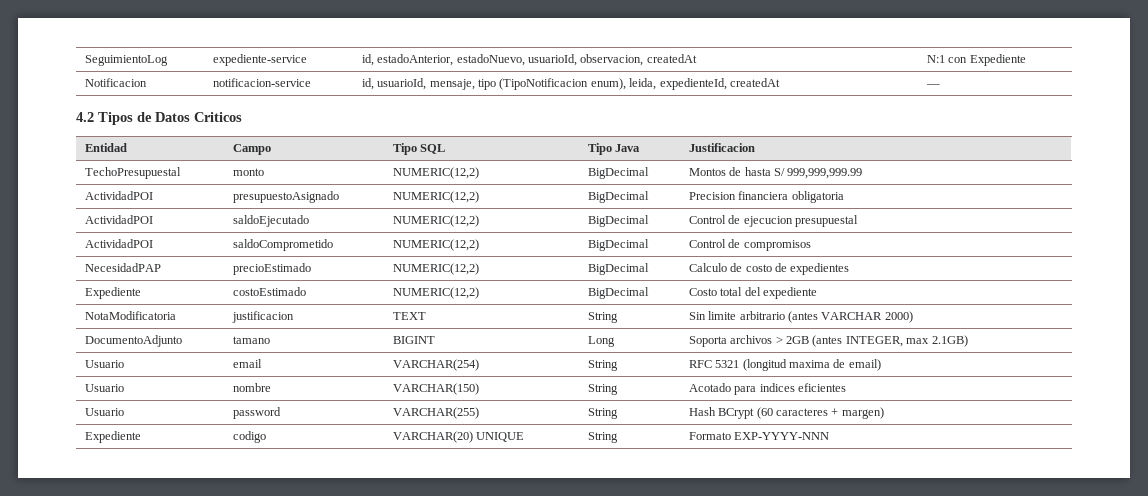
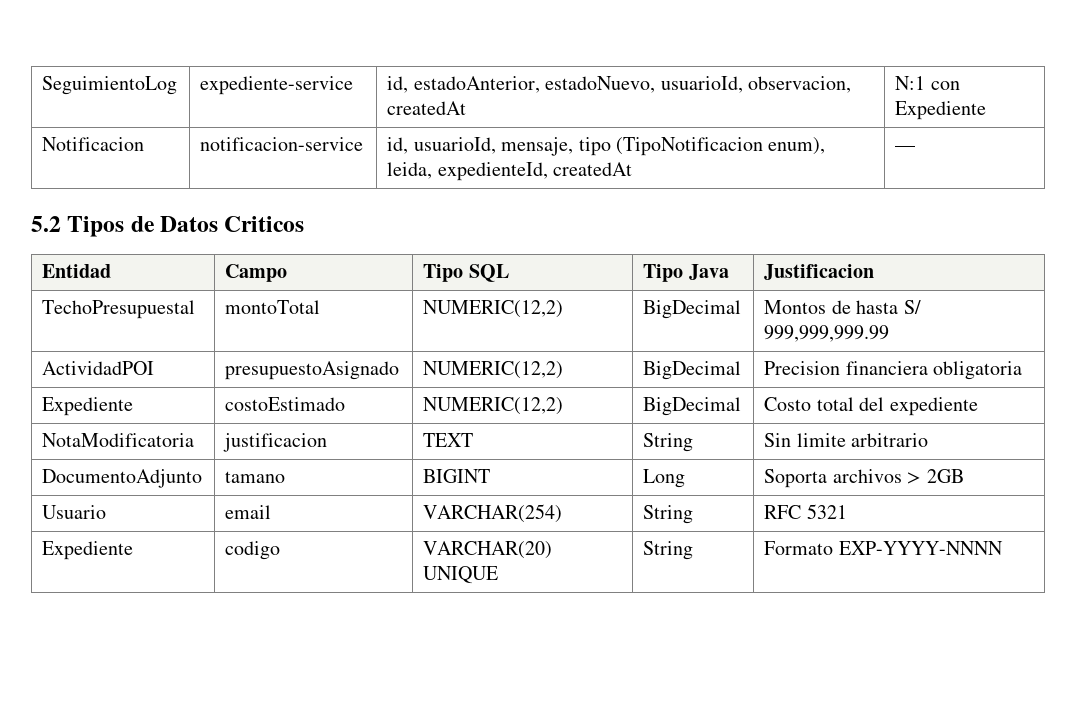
[76,112,94,122] 4.2 -> [31,216,61,232] 5.2
[232,168,264,176] monto -> [225,300,321,314] montoTotal
[84,215,153,224] [232,215,309,227] [392,215,479,227] [587,215,649,227] [688,215,859,227] [84,239,153,248] [232,239,333,251] [392,239,479,251] [587,239,649,251] [688,239,811,251] [84,263,161,272] [232,263,311,275] [392,263,479,275] [587,263,649,275] [688,263,850,275] // ActividadPOI | saldoEjecutado | NUMERIC(12,2) | BigDecimal | Control de ejecucion presupuestal // ActividadPOI | saldoComprometido | NUMERIC(12,2) | BigDecimal | Control de compromisos // NecesidadPAP | precioEstimado | NUMERIC(12,2) | BigDecimal | Calculo de costo de expedientes -> (1023, 370) none
[788,311,913,323] (antes VARCHAR 2000) -> (929, 440) none
[812,335,968,347] (antes INTEGER, max 2.1GB) -> (964, 476) none
[742,359,881,371] [84,384,124,392] [232,383,271,392] [392,383,479,395] [587,384,618,395] [688,383,847,395] [84,408,124,416] [232,407,281,419] [392,407,479,419] [587,408,618,419] [688,407,884,419] (longitud maxima de email) // Usuario | nombre | VARCHAR(150) | String | Acotado para indices eficientes // Usuario | password | VARCHAR(255) | String | Hash BCrypt (60 caracteres + margen) -> (847, 511) none
[734,432,830,440] EXP-YYYY-NNN -> [838,541,1003,555] EXP-YYYY-NNNN

